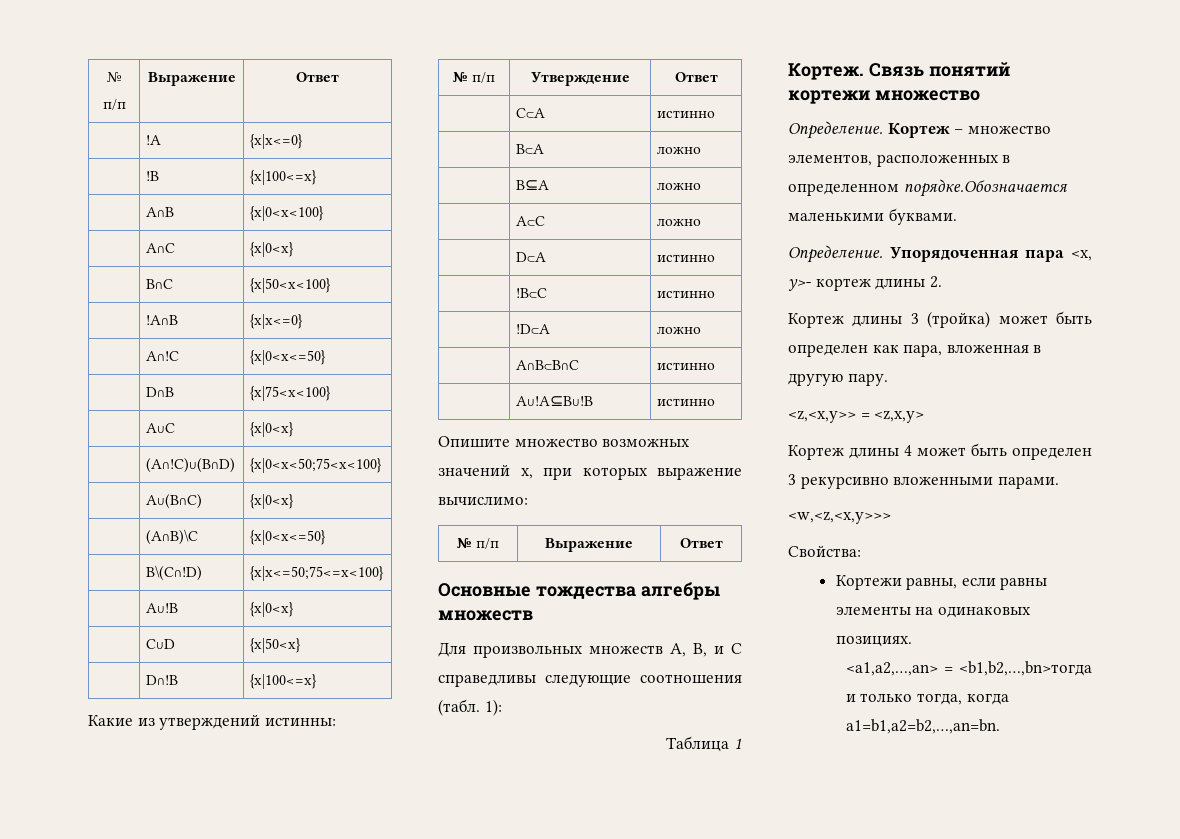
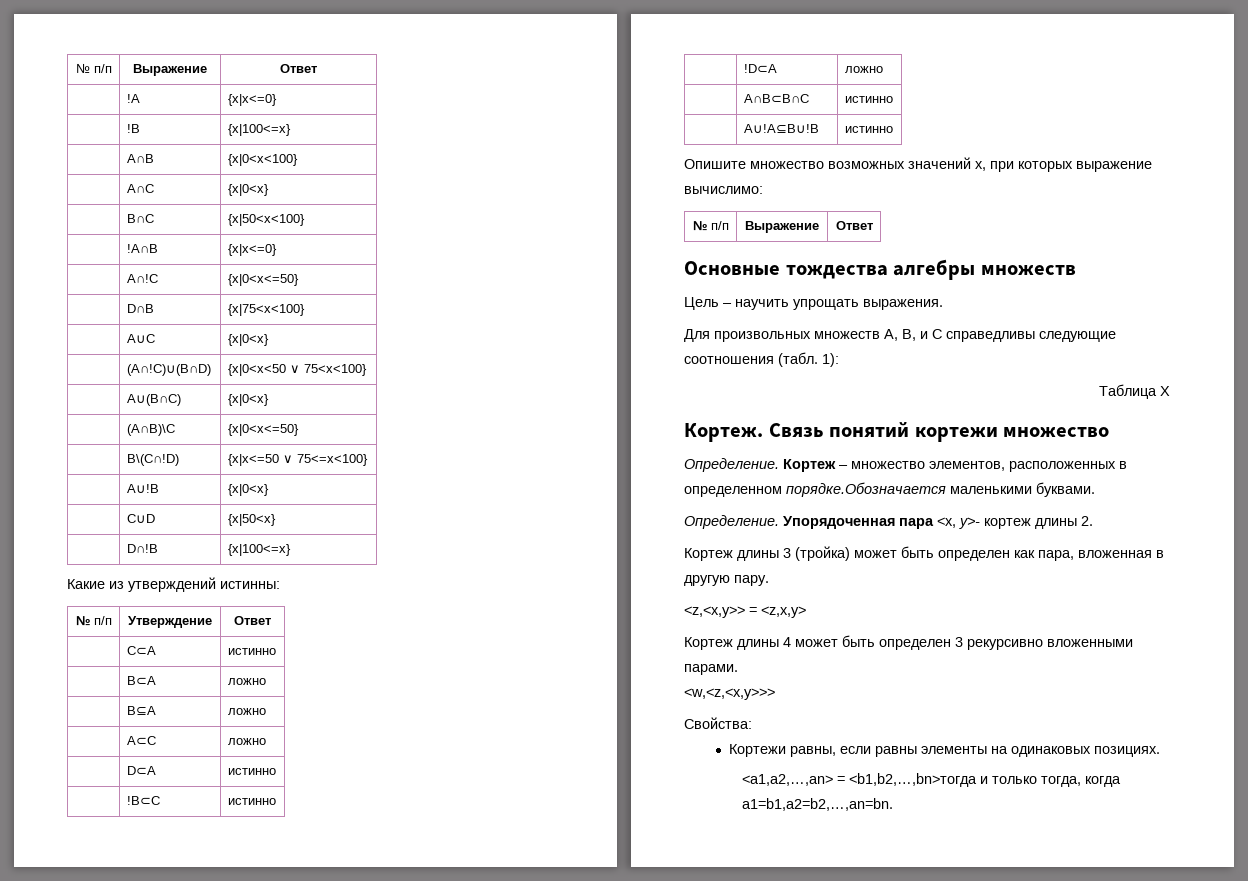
[249,458,382,473] {x|0<x<50;75<x<100} -> [227,364,367,376] {x|0<x<50 ∨ 75<x<100}
[249,566,384,581] {x|x<=50;75<=x<100} -> [227,454,368,466] {x|x<=50 ∨ 75<=x<100}
(533, 615) none -> [684,297,943,310] // Цель – научить упрощать выражения.
[734,738,742,749] 1 -> [1160,386,1170,396] Х

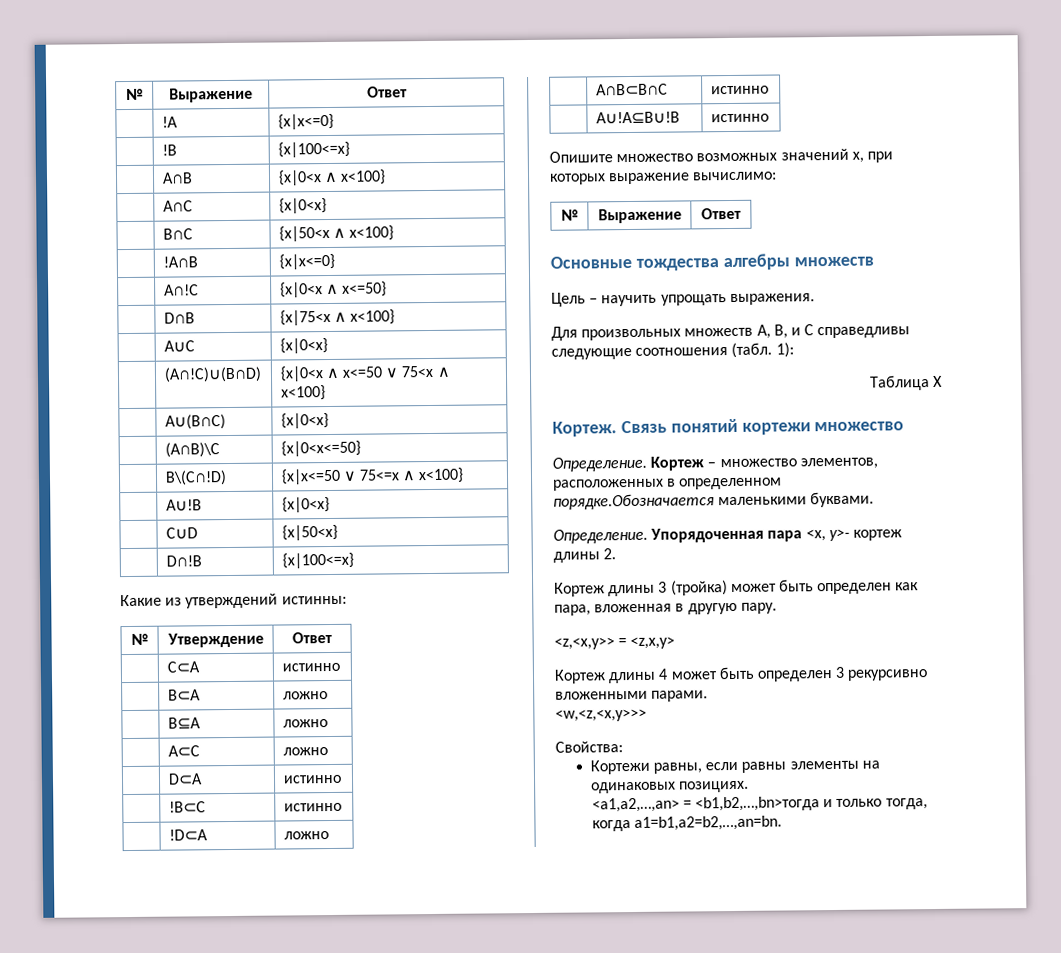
[75,63,112,73] № п/п -> [125,88,144,101] №
[227,154,298,166] {x|0<x<100} -> [277,169,387,186] {x|0<x ∧ x<100}
[227,214,305,226] {x|50<x<100} -> [278,225,395,242] {x|50<x ∧ x<100}
[227,274,299,286] [126,304,154,313] [227,304,305,316] [126,334,155,343] [227,334,269,346] [126,364,211,376] [227,364,367,376] {x|0<x<=50} // | D∩B | {x|75<x<100} // | A∪C | {x|0<x} // | (A∩!C)∪(B∩D) | {x|0<x<50 ∨ 75<x<100} -> [279,281,388,298] [163,312,195,324] [279,309,396,326] [163,340,195,352] [279,338,328,354] [163,366,262,383] [279,365,451,382] [280,385,326,401] {x|0<x ∧ x<=50} // | D∩B | {x|75<x ∧ x<100} // | A∪C | {x|0<x} // | (A∩!C)∪(B∩D) | {x|0<x ∧ x<=50 ∨ 75<x ∧ x<100}
[296,454,368,466] 75<=x<100} -> [359,467,465,484] 75<=x ∧ x<100}
[93,616,112,625] п/п -> (149, 639) none
[710,221,729,230] п/п -> (579, 215) none

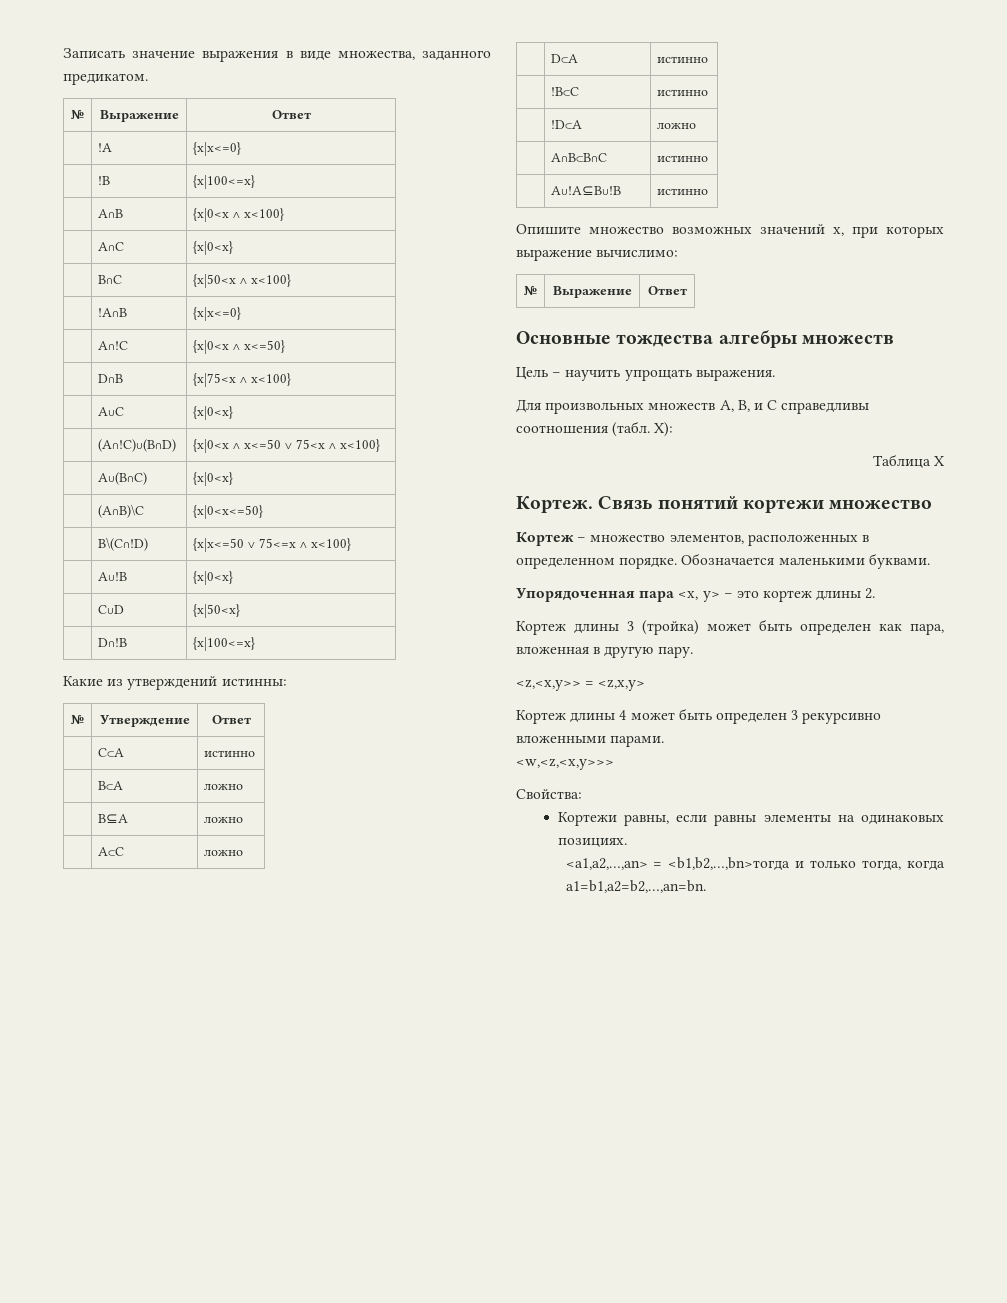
(125, 94) none -> [63,48,491,62] [63,73,148,85] Записать значение выражения в виде множества, заданного предикатом. //
[551,347,632,360] следующие -> (870, 408) none
[775,342,794,358] 1): -> [654,422,674,437] Х):
[552,456,647,472] Определение. -> (933, 504) none
[553,493,715,510] порядке.Обозначается -> [619,553,775,569] порядке. Обозначается
[553,528,648,544] Определение. -> (930, 561) none
[828,528,850,542] y>- -> [702,590,759,602] y> – это

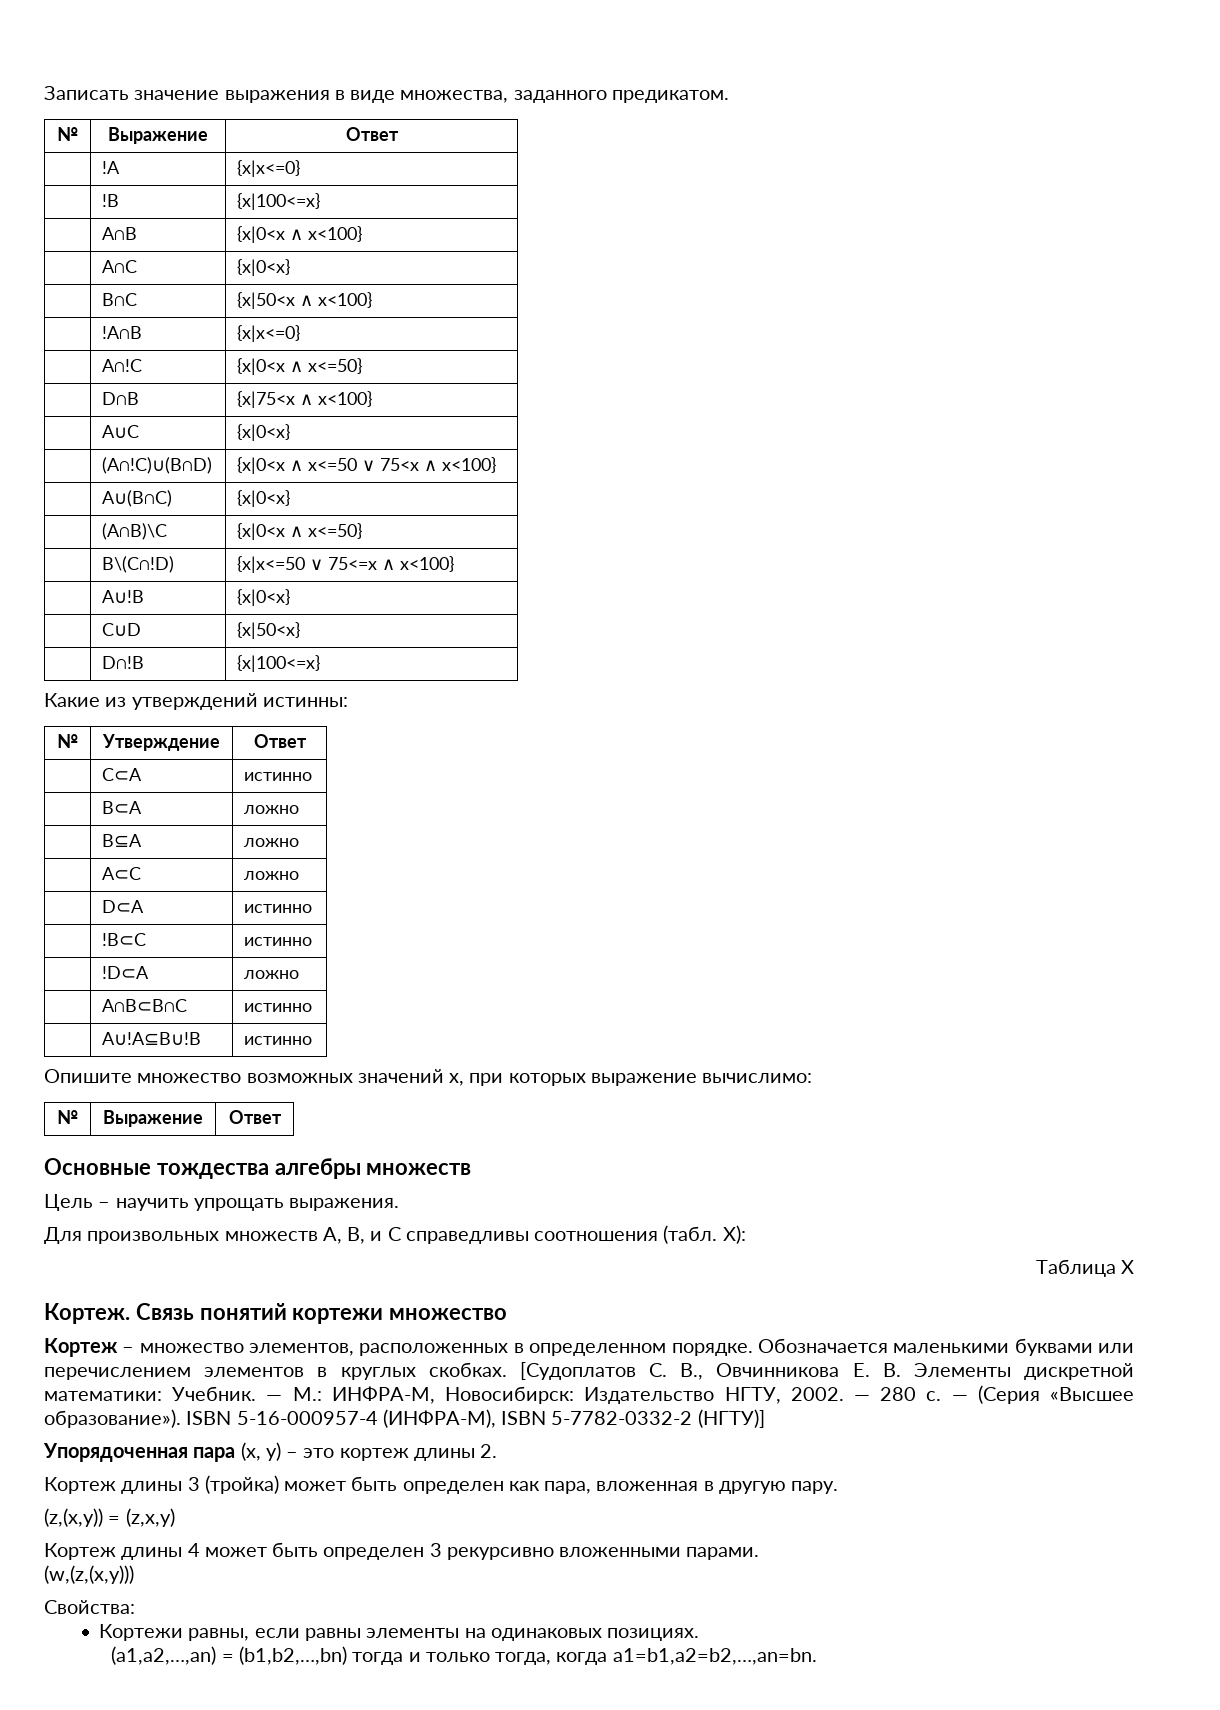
[193,505,264,519] {x|0<x<=50} -> [237,523,363,540] {x|0<x ∧ x<=50}
[868,553,930,569] буквами. -> [1014,1338,1134,1356] [44,1362,1134,1380] [44,1385,1134,1404] [44,1409,765,1428] буквами или перечислением элементов в круглых скобках. [Судоплатов С. В., Овчинникова Е. В. Элементы дискретной математики: Учебник. — М.: ИНФРА-М, Новосибирск: Издательство НГТУ, 2002. — 280 с. — (Серия «Высшее образование»). ISBN 5-16-000957-4 (ИНФРА-М), ISBN 5-7782-0332-2 (НГТУ)]
[678,591,720,602] <x, y> -> [240,1442,281,1461] (x, y)
[516,679,646,691] <z,<x,y>> = <z,x,y> -> [44,1508,175,1527] (z,(x,y)) = (z,x,y)
[516,758,614,770] <w,<z,<x,y>>> -> [44,1565,134,1584] (w,(z,(x,y)))
[565,857,791,871] <a1,a2,…,an> = <b1,b2,…,bn>тогда -> [111,1646,404,1665] (a1,a2,…,an) = (b1,b2,…,bn) тогда

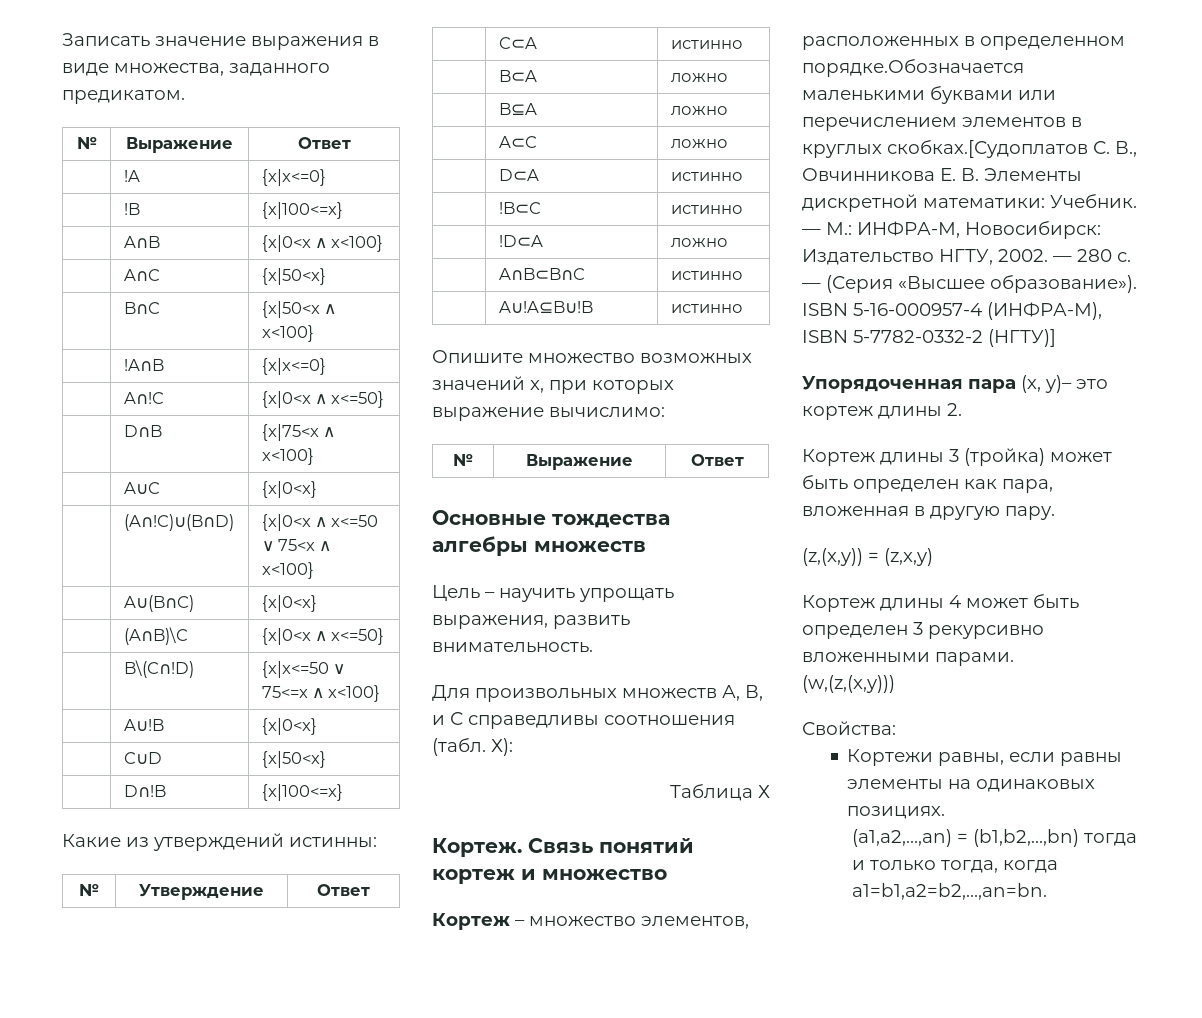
[237,259,291,276] {x|0<x} -> [261,268,326,285] {x|50<x}
[289,1198,400,1211] выражения. -> [432,615,630,629] [432,642,593,653] выражения, развить внимательность.
[292,1308,384,1324] кортежи -> [432,869,536,884] кортеж и
[671,1338,888,1356] порядке. Обозначается -> [802,59,1024,77] порядке.Обозначается
[428,1362,636,1380] скобках. [Судоплатов -> [887,140,1088,158] скобках.[Судоплатов
[265,1442,299,1461] y) – -> [1045,375,1072,393] y)–

